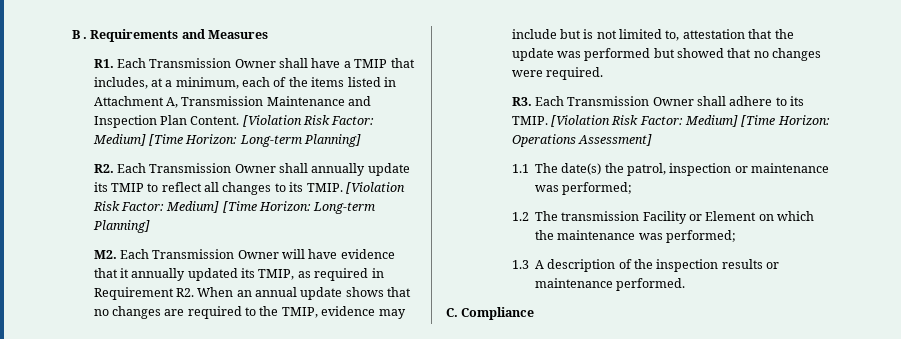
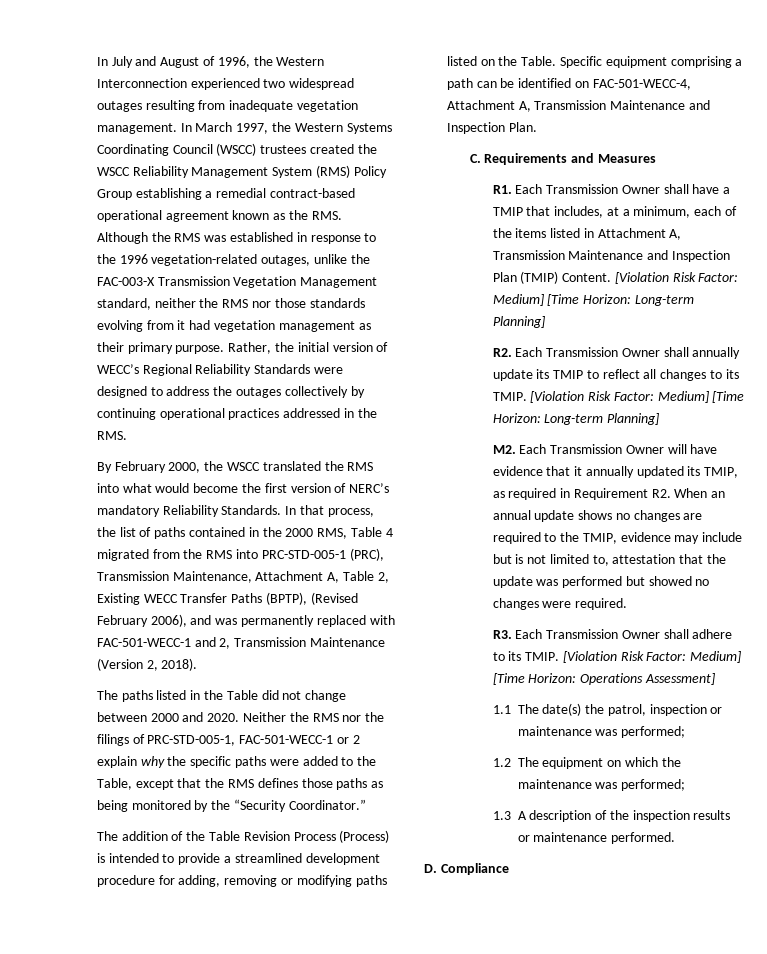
[71,30,88,39] B . -> [96,56,325,68] [96,78,355,90] [96,100,358,112] [96,122,392,134] [96,143,377,156] [96,165,387,178] [96,188,355,200] [96,210,342,222] [96,232,377,244] [96,254,370,266] [96,276,378,288] [96,298,365,310] [96,320,371,332] [96,342,389,354] [96,364,343,376] [96,386,365,398] [96,408,377,420] [96,431,127,440] [96,461,374,473] [96,483,390,493] [96,505,374,517] [96,527,393,539] [96,548,384,561] [96,571,389,583] [96,592,358,605] [96,614,395,627] [96,637,385,649] [96,658,198,671] [96,690,347,702] [96,712,385,722] [96,734,360,746] [96,756,377,768] [96,778,384,790] [96,799,366,812] [96,830,390,843] [96,853,380,865] [96,875,387,887] [446,56,743,68] [446,78,691,90] [446,100,710,112] [446,122,537,134] [469,154,481,163] In July and August of 1996, the Western Interconnection experienced two widespread outages resulting from inadequate vegetation management. In March 1997, the Western Systems Coordinating Council (WSCC) trustees created the WSCC Reliability Management System (RMS) Policy Group establishing a remedial contract-based operational agreement known as the RMS. Although the RMS was established in response to the 1996 vegetation-related outages, unlike the FAC-003-X Transmission Vegetation Management standard, neither the RMS nor those standards evolving from it had vegetation management as their primary purpose. Rather, the initial version of WECC’s Regional Reliability Standards were designed to address the outages collectively by continuing operational practices addressed in the RMS. // By February 2000, the WSCC translated the RMS into what would become the first version of NERC’s mandatory Reliability Standards. In that process, the list of paths contained in the 2000 RMS, Table 4 migrated from the RMS into PRC-STD-005-1 (PRC), Transmission Maintenance, Attachment A, Table 2, Existing WECC Transfer Paths (BPTP), (Revised February 2006), and was permanently replaced with FAC-501-WECC-1 and 2, Transmission Maintenance (Version 2, 2018). // The paths listed in the Table did not change between 2000 and 2020. Neither the RMS nor the filings of PRC-STD-005-1, FAC-501-WECC-1 or 2 explain why the specific paths were added to the Table, except that the RMS defines those paths as being monitored by the “Security Coordinator.” // The addition of the Table Revision Process (Process) is intended to provide a streamlined development procedure for adding, removing or modifying paths listed on the Table. Specific equipment comprising a path can be identified on FAC-501-WECC-4, Attachment A, Transmission Maintenance and Inspection Plan. // C.
(187, 120) none -> [520,271,559,284] (TMIP)
[387,287,412,297] that -> (613, 515) none
[727,48,752,58] that -> (692, 581) none
[561,211,757,224] transmission Facility or Element -> [542,757,604,769] equipment
[446,308,458,317] C. -> [424,864,437,873] D.

